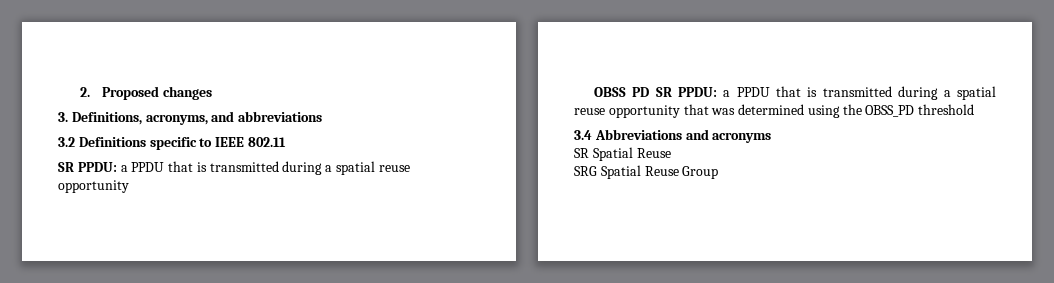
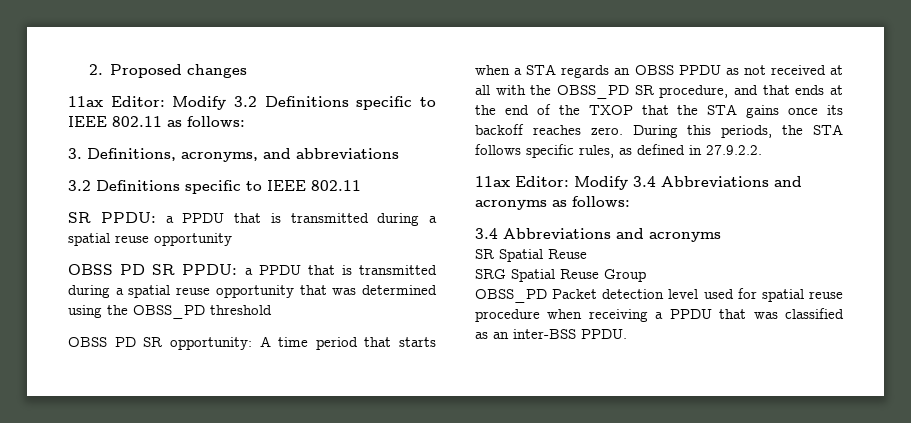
(212, 93) none -> [68,96,436,110] [68,116,245,127] // 11ax Editor: Modify 3.2 Definitions specific to IEEE 802.11 as follows:
(975, 109) none -> [68,336,436,350] [475,64,843,78] [475,85,843,99] [475,104,843,118] [475,124,843,138] [475,144,762,158] [475,176,802,190] [475,196,630,210] // OBSS PD SR opportunity: A time period that starts when a STA regards an OBSS PPDU as not received at all with the OBSS_PD SR procedure, and that ends at the end of the TXOP that the STA gains once its backoff reaches zero. During this periods, the STA follows specific rules, as defined in 27.9.2.2. // 11ax Editor: Modify 3.4 Abbreviations and acronyms as follows:
(719, 172) none -> [475,288,843,303] [475,308,844,322] [475,329,627,339] // OBSS_PD Packet detection level used for spatial reuse procedure when receiving a PPDU that was classified as an inter-BSS PPDU.

